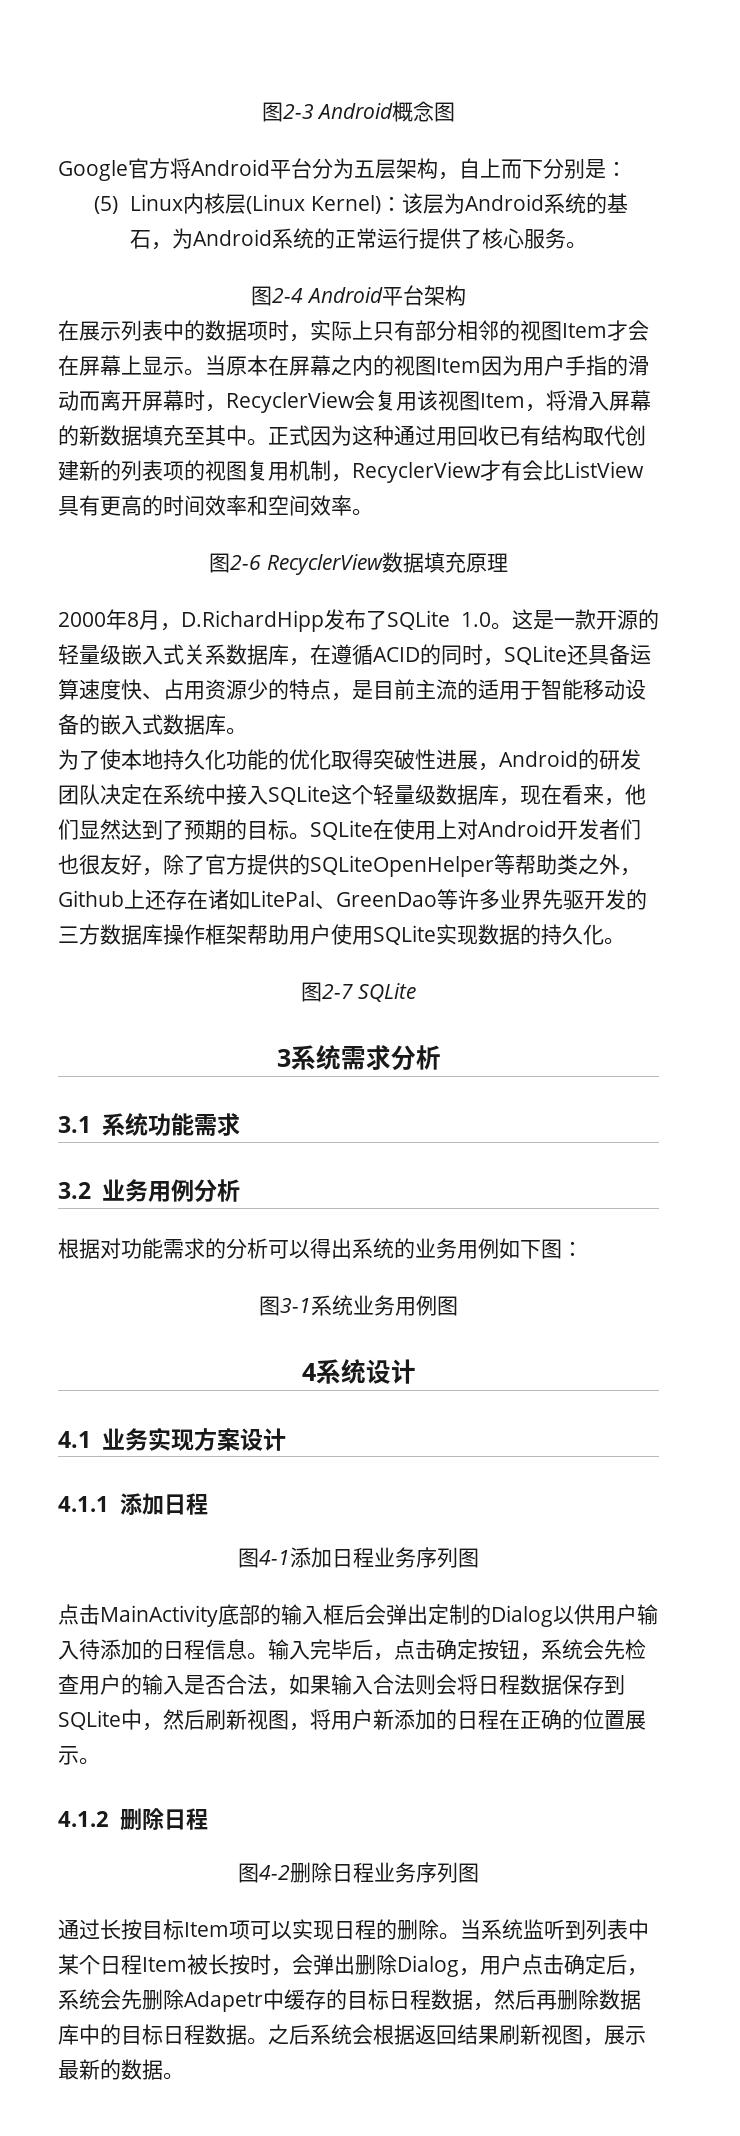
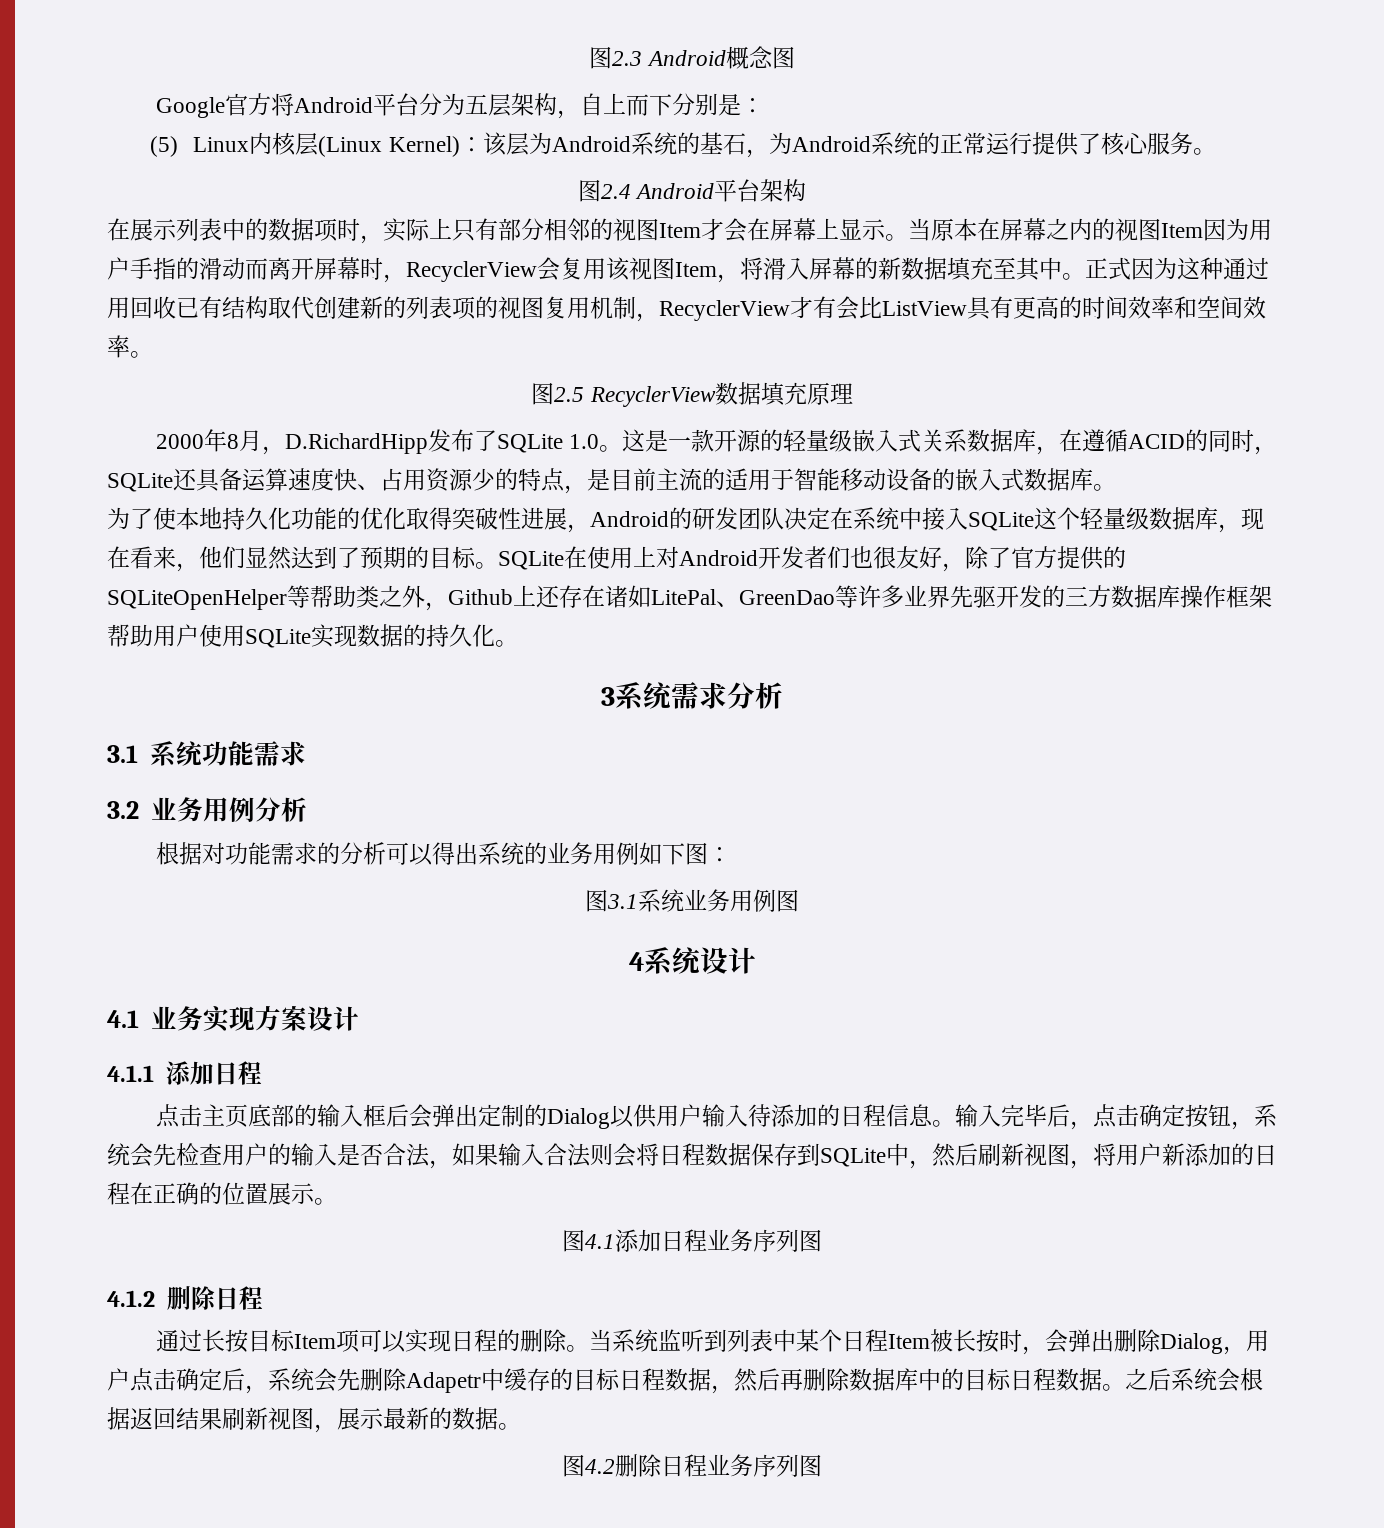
[261,102,314,122] 图2-3 -> [589,46,643,69] 图2.3
[272,288,304,303] 2-4 -> [600,184,631,199] 2.4
[230,555,262,570] 2-6 -> [554,387,585,402] 2.5
[300,982,417,1002] // 图2-7 SQLite -> (518, 643) none
[280,1298,311,1313] 3-1 -> [607,894,638,909] 3.1
[238,1547,479,1568] [58,1604,218,1627] // 图4-1添加日程业务序列图 // 点击MainActivity -> [155,1104,248,1128] // 点击主页
[58,1808,208,1831] [238,1862,479,1883] // 4.1.2删除日程 // 图4-2删除日程业务序列图 -> [562,1229,822,1252] [107,1286,263,1310] // 图4.1添加日程业务序列图 // 4.1.2删除日程
(184, 2076) none -> [562,1454,822,1477] // 图4.2删除日程业务序列图

